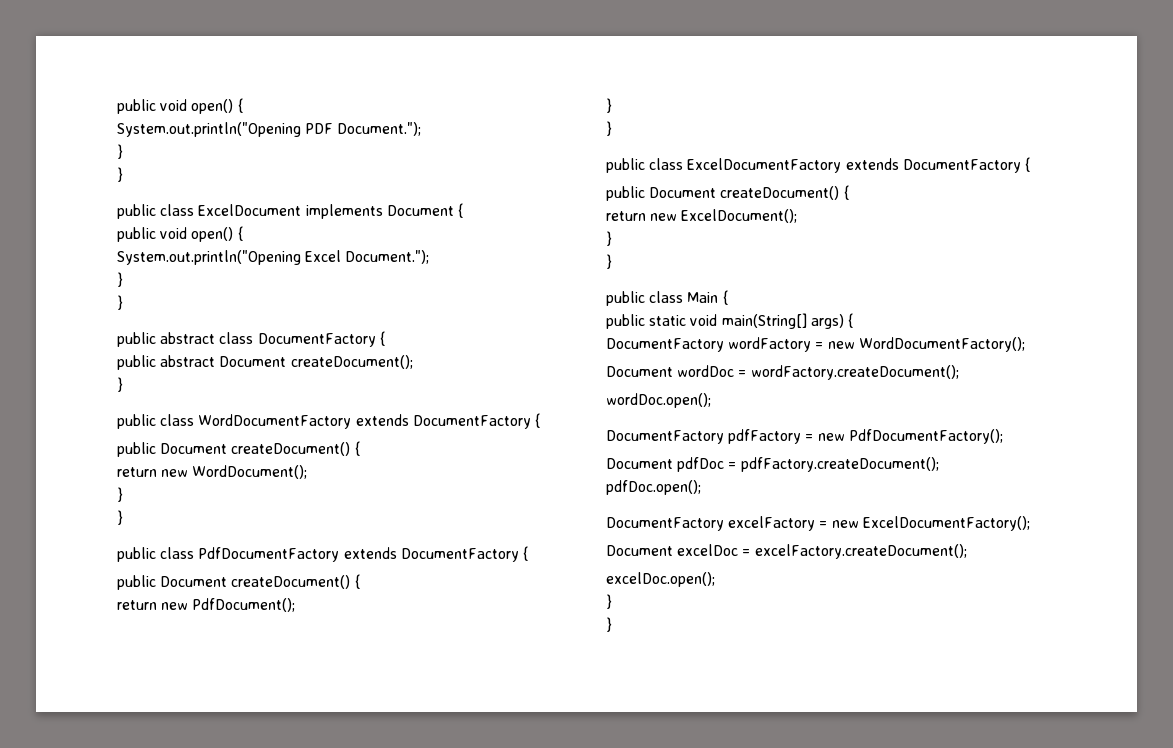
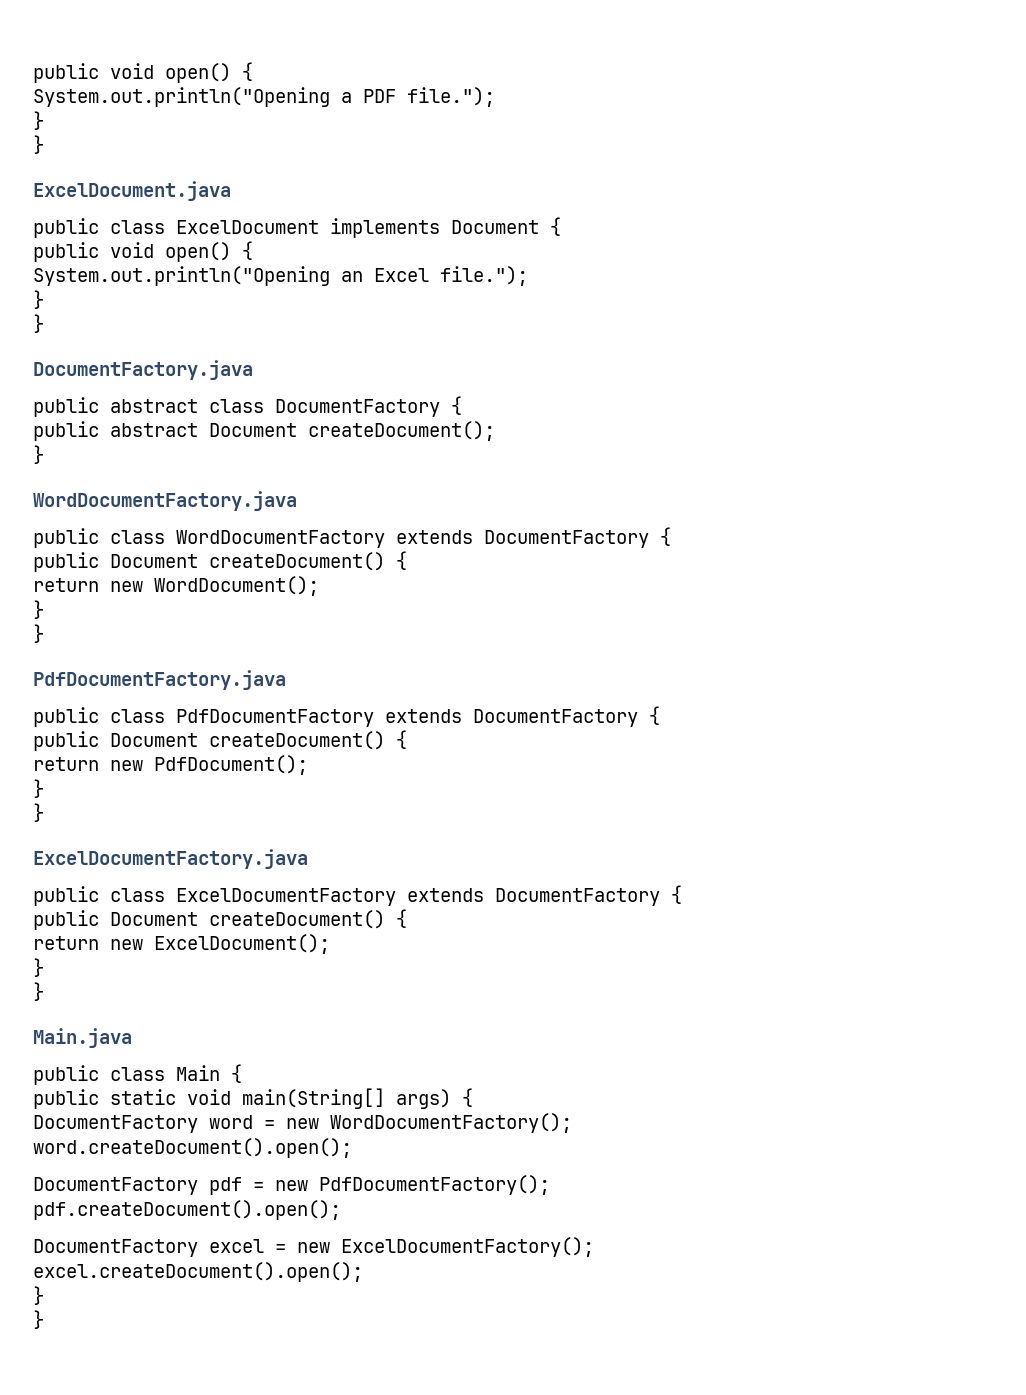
[117,98,244,114] [117,122,422,137] [117,144,123,159] [117,167,123,182] public void open() { // System.out.println("Opening PDF Document."); // } // } -> [33,62,253,83] [33,87,495,107] [33,111,44,130] [33,135,44,154] [33,181,231,201] public void open() { // System.out.println("Opening a PDF file."); // } // } // ExcelDocument.java
[305,250,430,264] [117,272,123,287] [117,295,123,310] Excel Document."); // } // } -> [341,266,528,286] [33,290,44,309] [33,314,44,333] [33,360,253,380] an Excel file."); // } // } // DocumentFactory.java
(123, 384) none -> [33,491,297,511] // WordDocumentFactory.java
(123, 517) none -> [33,670,286,690] // PdfDocumentFactory.java
(612, 128) none -> [33,849,308,869] // ExcelDocumentFactory.java
(612, 261) none -> [33,1028,132,1048] // Main.java
[728,337,812,352] wordFactory -> [209,1115,253,1129] word
[606,365,959,380] [606,393,711,408] [606,429,802,444] Document wordDoc = wordFactory.createDocument(); // wordDoc.open(); // DocumentFactory pdfFactory -> [33,1138,352,1158] [33,1177,242,1195] word.createDocument().open(); // DocumentFactory pdf
[606,457,939,472] [606,480,701,495] [606,516,816,531] Document pdfDoc = pdfFactory.createDocument(); // pdfDoc.open(); // DocumentFactory excelFactory -> [33,1200,341,1220] [33,1239,264,1257] pdf.createDocument().open(); // DocumentFactory excel
[606,544,967,559] [606,572,715,587] Document excelDoc = excelFactory.createDocument(); // excelDoc.open(); -> [33,1262,363,1282] excel.createDocument().open();

